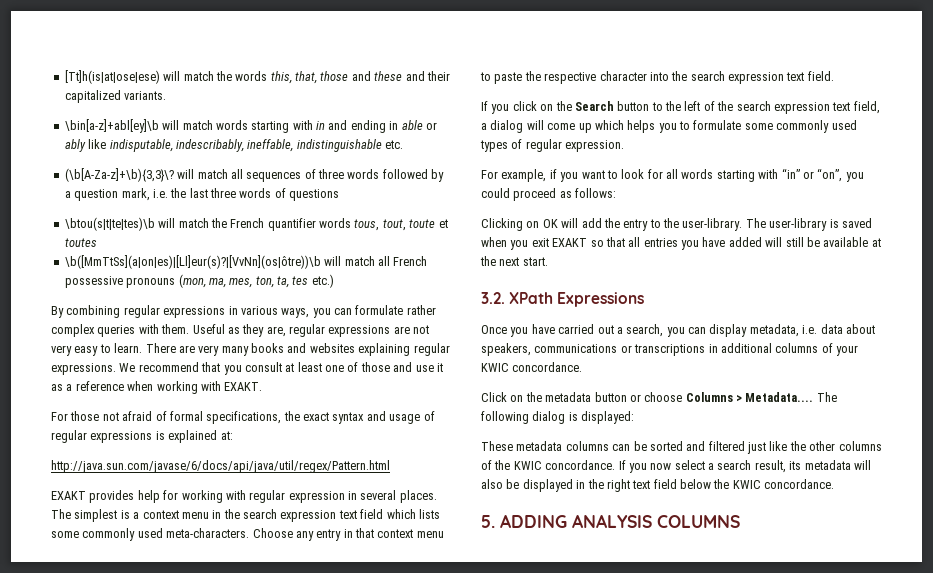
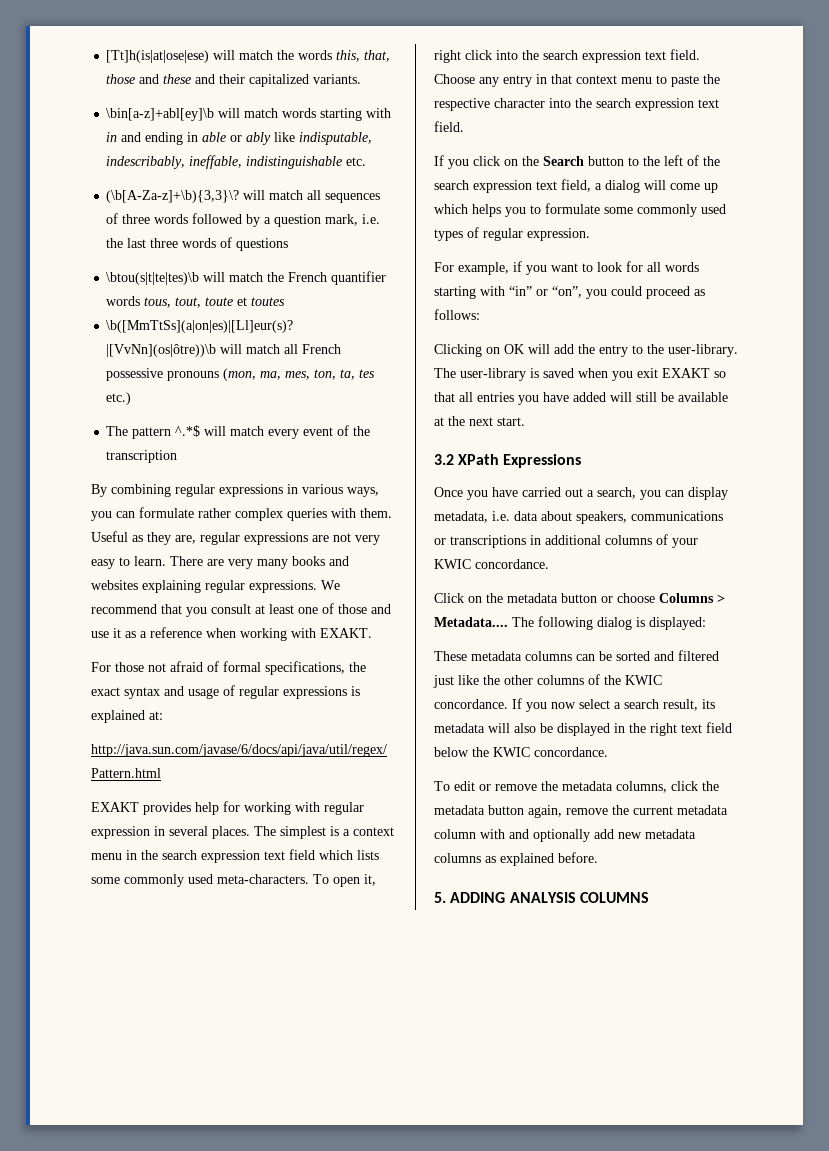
(334, 281) none -> [106,425,371,439] [106,450,178,463] // The pattern ^.*$ will match every event of the transcription
(250, 533) none -> [313,874,376,887] [434,49,700,63] To open it, right click into the search expression text field.
[481,292,505,304] 3.2. -> [434,454,454,465] 3.2
(835, 484) none -> [434,781,719,793] [434,805,728,818] [434,829,696,842] [434,852,598,866] // To edit or remove the metadata columns, click the metadata button again, remove the current metadata column with and optionally add new metadata columns as explained before.

